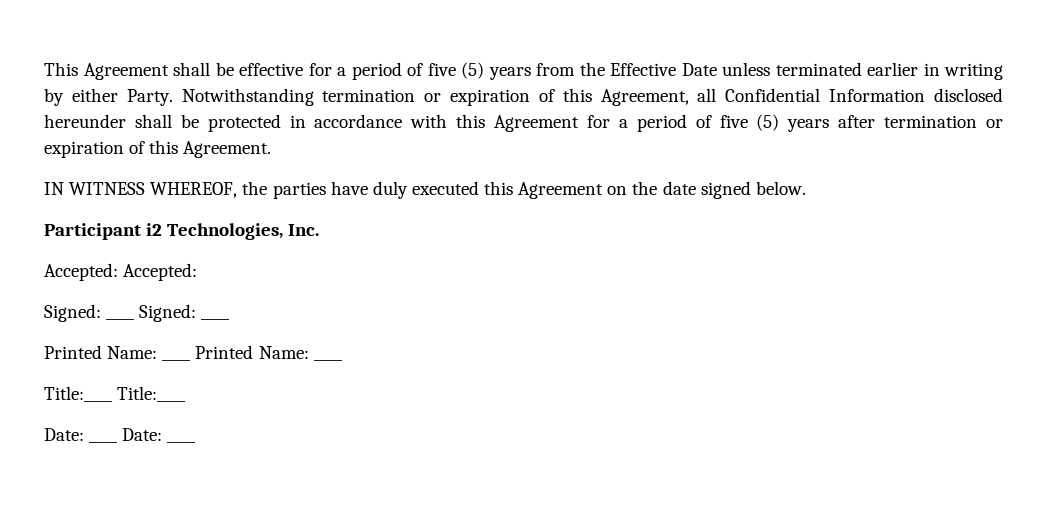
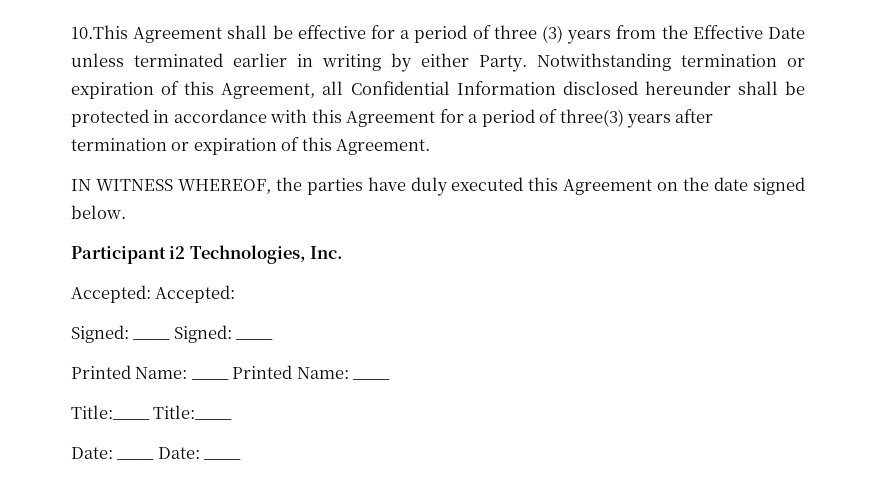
[44,62,78,76] This -> [71,25,128,39] 10.This
[427,62,484,79] five (5) -> [493,25,563,43] three (3)
[719,114,780,131] five (5) -> [559,109,624,127] three(3)

